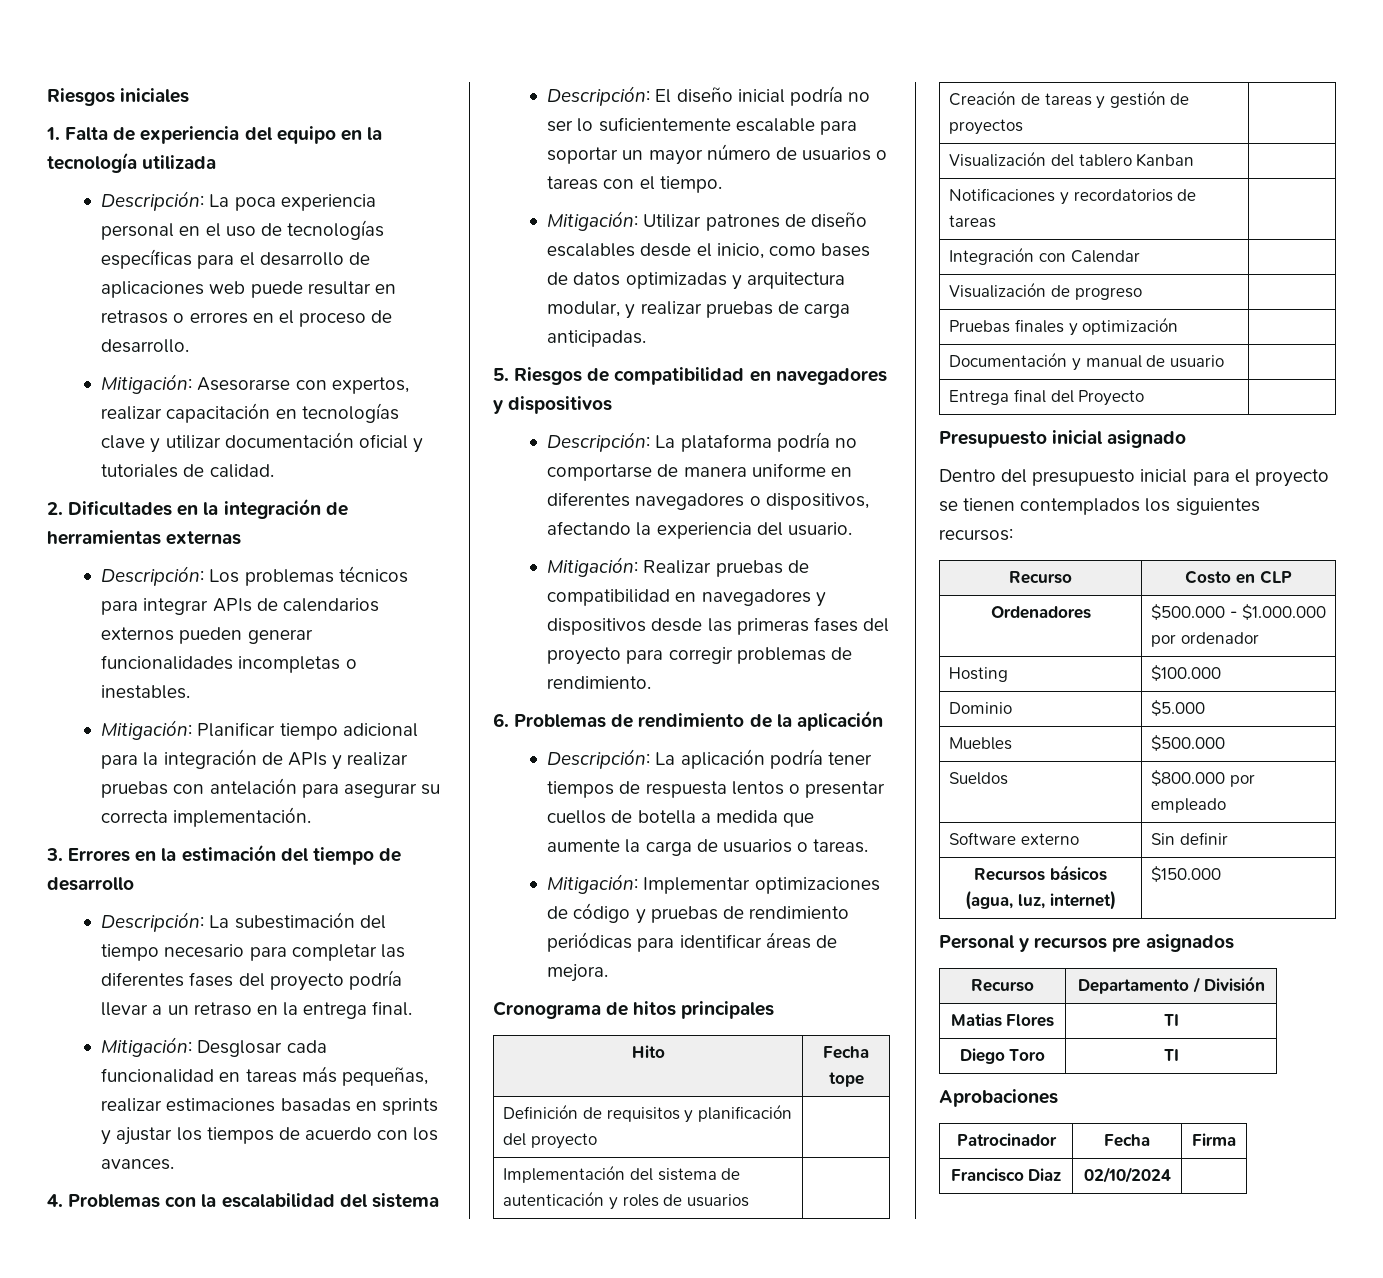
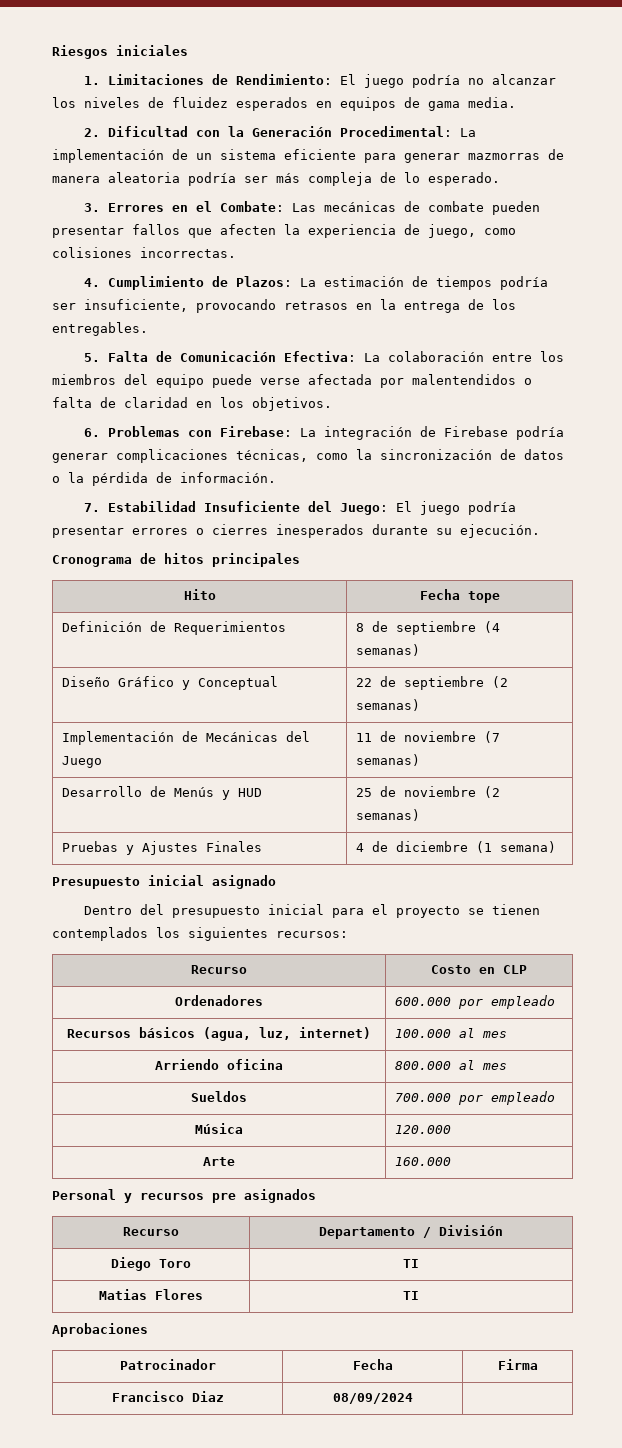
[65,126,382,144] [47,152,217,173] [101,191,376,211] [101,220,384,240] [101,249,370,269] [101,281,396,298] [101,310,393,327] [101,339,190,353] [101,374,409,394] [101,403,399,423] [101,432,423,453] [101,464,274,478] [47,498,348,519] [47,530,242,545] [101,566,408,586] [101,598,379,615] [101,627,313,644] [101,655,357,673] [101,685,191,699] [101,720,418,740] [101,749,409,770] [101,778,440,798] [101,807,312,827] [46,844,401,865] [47,877,134,891] [101,912,386,932] [101,944,405,961] [101,970,402,991] [101,1001,413,1019] [101,1037,327,1057] [101,1066,428,1086] [101,1098,438,1115] [101,1127,439,1145] [101,1159,175,1170] [47,1193,439,1208] [547,86,870,106] [547,117,857,135] [547,144,888,165] [547,176,722,193] [547,211,867,231] [547,243,870,259] [547,272,845,290] [547,301,850,319] [547,330,647,347] [493,367,887,385] [493,396,613,414] [547,432,857,452] [547,463,852,481] [547,492,869,510] [547,521,852,539] [547,557,809,577] [547,589,826,607] [547,617,889,635] [547,647,852,665] [547,676,652,689] [493,710,883,731] [547,749,872,769] [547,781,885,798] [547,810,814,827] [547,839,869,856] [547,874,880,894] [547,903,849,924] [547,932,837,952] [547,964,609,982] Falta de experiencia del equipo en la tecnología utilizada // Descripción: La poca experiencia personal en el uso de tecnologías específicas para el desarrollo de aplicaciones web puede resultar en retrasos o errores en el proceso de desarrollo. // Mitigación: Asesorarse con expertos, realizar capacitación en tecnologías clave y utilizar documentación oficial y tutoriales de calidad. // 2. Dificultades en la integración de herramientas externas // Descripción: Los problemas técnicos para integrar APIs de calendarios externos pueden generar funcionalidades incompletas o inestables. // Mitigación: Planificar tiempo adicional para la integración de APIs y realizar pruebas con antelación para asegurar su correcta implementación. // 3. Errores en la estimación del tiempo de desarrollo // Descripción: La subestimación del tiempo necesario para completar las diferentes fases del proyecto podría llevar a un retraso en la entrega final. // Mitigación: Desglosar cada funcionalidad en tareas más pequeñas, realizar estimaciones basadas en sprints y ajustar los tiempos de acuerdo con los avances. // 4. Problemas con la escalabilidad del sistema // Descripción: El diseño inicial podría no ser lo suficientemente escalable para soportar un mayor número de usuarios o tareas con el tiempo. // Mitigación: Utilizar patrones de diseño escalables desde el inicio, como bases de datos optimizadas y arquitectura modular, y realizar pruebas de carga anticipadas. // 5. Riesgos de compatibilidad en navegadores y dispositivos // Descripción: La plataforma podría no comportarse de manera uniforme en diferentes navegadores o dispositivos, afectando la experiencia del usuario. // Mitigación: Realizar pruebas de compatibilidad en navegadores y dispositivos desde las primeras fases del proyecto para corregir problemas de rendimiento. // 6. Problemas de rendimiento de la aplicación // Descripción: La aplicación podría tener tiempos de respuesta lentos o presentar cuellos de botella a medida que aumente la carga de usuarios o tareas. // Mitigación: Implementar optimizaciones de código y pruebas de rendimiento periódicas para identificar áreas de mejora. -> [108,74,557,88] [52,97,516,111] [84,126,477,137] [52,149,564,163] [52,172,500,186] [84,201,541,215] [52,224,516,238] [52,247,236,258] [84,276,549,290] [52,299,516,313] [52,322,148,336] [84,351,565,362] [52,374,532,388] [52,397,332,411] [84,426,565,440] [52,449,564,463] [52,472,276,486] [84,501,517,515] [52,524,540,538] Limitaciones de Rendimiento: El juego podría no alcanzar los niveles de fluidez esperados en equipos de gama media. // 2. Dificultad con la Generación Procedimental: La implementación de un sistema eficiente para generar mazmorras de manera aleatoria podría ser más compleja de lo esperado. // 3. Errores en el Combate: Las mecánicas de combate pueden presentar fallos que afecten la experiencia de juego, como colisiones incorrectas. // 4. Cumplimiento de Plazos: La estimación de tiempos podría ser insuficiente, provocando retrasos en la entrega de los entregables. // 5. Falta de Comunicación Efectiva: La colaboración entre los miembros del equipo puede verse afectada por malentendidos o falta de claridad en los objetivos. // 6. Problemas con Firebase: La integración de Firebase podría generar complicaciones técnicas, como la sincronización de datos o la pérdida de información. // 7. Estabilidad Insuficiente del Juego: El juego podría presentar errores o cierres inesperados durante su ejecución.
[606,1104,792,1123] [503,1133,597,1149] [503,1165,741,1183] [503,1191,749,1210] [949,90,1190,109] [949,119,1024,135] [949,151,1195,167] [949,188,1197,205] [949,215,997,228] [949,247,1140,265] [949,282,1142,300] [949,317,1179,336] [949,352,1224,371] [949,389,1145,406] requisitos y planificación del proyecto | // Implementación del sistema de autenticación y roles de usuarios | // Creación de tareas y gestión de proyectos | // Visualización del tablero Kanban | // Notificaciones y recordatorios de tareas | // Integración con Calendar | // Visualización de progreso | // Pruebas finales y optimización | // Documentación y manual de usuario | // Entrega final del Proyecto | -> [174,621,287,635] [356,621,501,635] [356,644,421,656] [62,676,279,690] [356,676,509,690] [356,699,421,711] [62,731,311,745] [62,756,103,768] [356,731,501,743] [356,754,421,766] [62,786,263,800] [356,786,501,798] [356,809,421,821] [62,841,263,855] [356,841,557,853] Requerimientos | 8 de septiembre (4 semanas) // Diseño Gráfico y Conceptual | 22 de septiembre (2 semanas) // Implementación de Mecánicas del Juego | 11 de noviembre (7 semanas) // Desarrollo de Menús y HUD | 25 de noviembre (2 semanas) // Pruebas y Ajustes Finales | 4 de diciembre (1 semana)
[1151,604,1326,620] [1151,632,1259,647] [949,667,1009,682] [1151,665,1222,681] [949,702,1013,714] [1151,700,1206,716] [949,737,1013,750] [1151,735,1226,751] [949,772,1009,785] [1151,770,1255,787] [1151,798,1227,813] [949,832,1079,845] [1151,832,1228,845] $500.000 - $1.000.000 por ordenador // Hosting | $100.000 // Dominio | $5.000 // Muebles | $500.000 // Sueldos | $800.000 por empleado // Software externo | Sin definir -> [395,995,556,1009] 600.000 por empleado
[1151,866,1222,882] $150.000 -> [395,1028,508,1038] [155,1059,283,1070] [395,1060,508,1070] [191,1091,247,1102] [395,1091,556,1105] [195,1123,243,1134] [395,1125,452,1134] [203,1157,235,1166] [395,1157,452,1166] 100.000 al mes // Arriendo oficina | 800.000 al mes // Sueldos | 700.000 por empleado // Música | 120.000 // Arte | 160.000
[950,1013,1055,1027] [1163,1014,1179,1026] [959,1048,1046,1064] Matias Flores | TI // Diego Toro -> [111,1257,191,1271] [403,1259,419,1268] [99,1289,203,1300] Diego Toro | TI // Matias Flores
[1083,1167,1171,1183] 02/10/2024 -> [332,1393,413,1404] 08/09/2024

